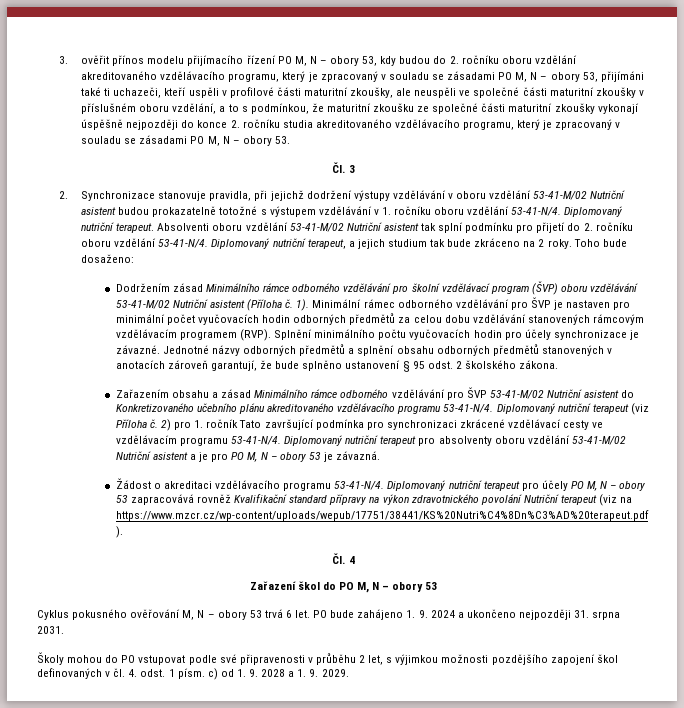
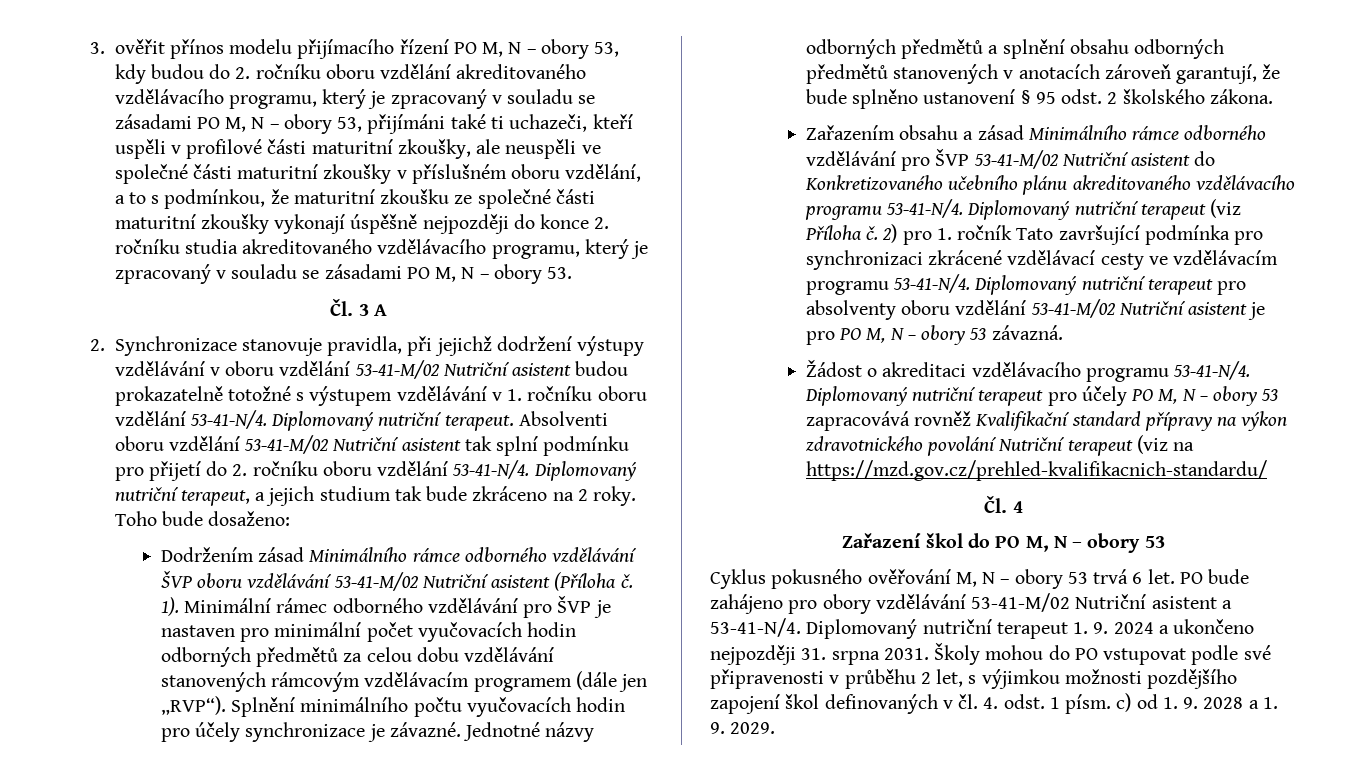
(355, 169) none -> [373,304,387,316] A
[392,281,558,295] pro školní vzdělávací program (ŠVP) -> [160,570,192,588] ŠVP
[239,329,271,341] (RVP). -> [575,671,648,692] [160,696,226,715] (dále jen „RVP“).
[189,454,196,460] a -> (1248, 308) none
[323,452,333,462] je -> (987, 334) none
[115,510,649,521] [115,526,123,538] https://www.mzcr.cz/wp-content/uploads/wepub/17751/38441/KS%20Nutri%C4%8Dn%C3%AD%20terapeut.pdf ). -> [805,460,1267,481] https://mzd.gov.cz/prehled-kvalifikacnich-standardu/
(404, 614) none -> [788,593,1232,614] [710,618,1068,639] pro obory vzdělávání 53-41-M/02 Nutriční asistent a 53-41-N/4. Diplomovaný nutriční terapeut
(64, 630) // -> (929, 654) none

